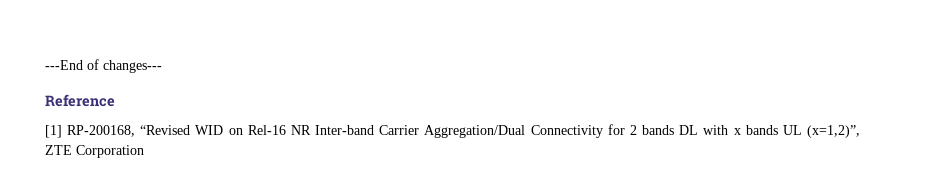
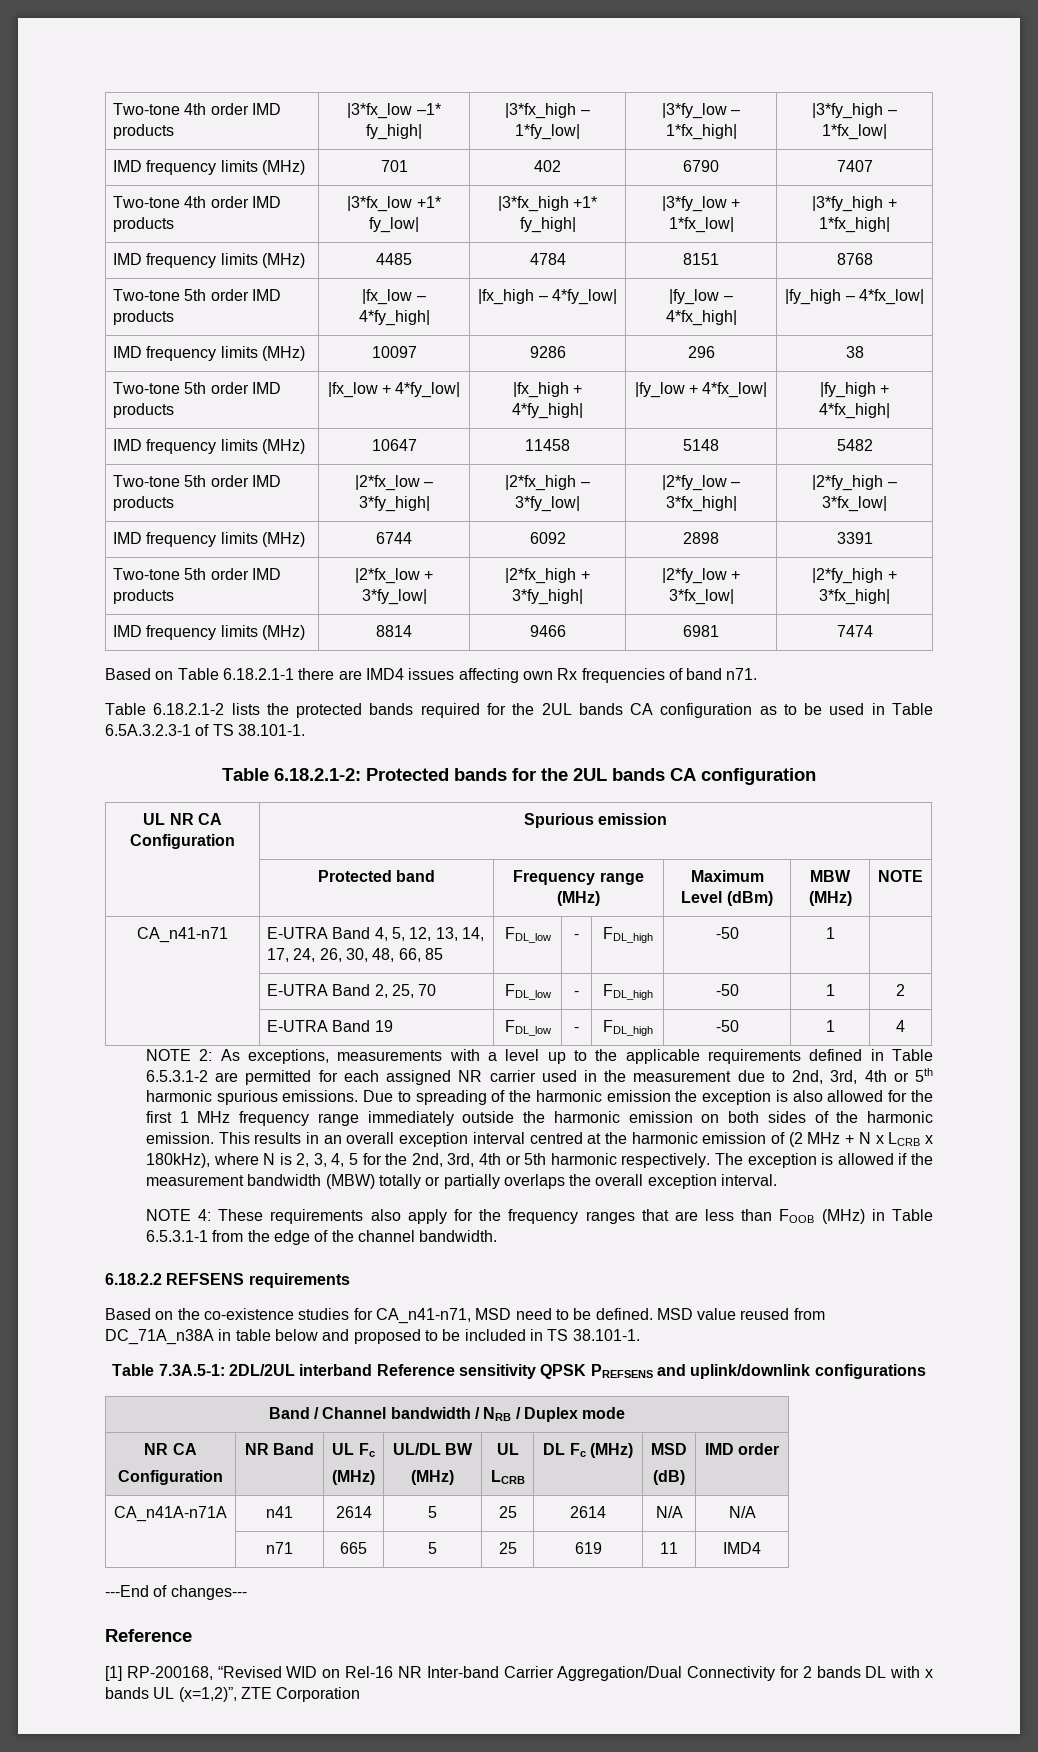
(45, 65) none -> [113,103,282,115] [113,124,175,139] [347,103,441,119] [366,124,422,140] [505,103,590,119] [515,124,580,140] [661,103,741,119] [665,124,737,140] [812,103,897,119] [822,124,887,140] [113,160,306,175] [380,160,408,172] [534,160,561,172] [683,160,719,172] [836,160,873,172] [113,196,282,208] [113,217,175,232] [347,196,441,212] [369,217,419,233] [497,196,598,212] [519,217,576,233] [661,196,741,212] [668,217,734,233] [812,196,897,212] [819,217,890,233] [113,253,306,268] [376,253,412,265] [529,253,566,265] [683,253,719,265] [836,253,873,265] [113,289,282,301] [113,310,175,325] [362,289,426,305] [358,310,430,326] [478,289,617,305] [669,289,733,305] [665,310,737,326] [785,289,924,305] [113,346,306,361] [371,346,417,358] [529,346,566,358] [687,346,715,358] [845,346,864,358] [113,382,282,394] [113,403,175,418] [327,382,461,398] [512,382,583,398] [512,403,583,419] [634,382,768,398] [819,382,890,398] [819,403,890,419] [113,439,306,454] [371,439,417,451] [525,439,570,451] [683,439,719,451] [836,439,873,451] [113,475,282,487] [113,496,175,511] [354,475,434,491] [358,496,430,512] [505,475,590,491] [515,496,580,512] [661,475,741,491] [665,496,737,512] [812,475,897,491] [822,496,887,512] [113,532,306,547] [376,532,412,544] [529,532,566,544] [683,532,719,544] [836,532,873,544] [113,568,282,580] [113,589,175,604] [354,568,434,584] [361,589,427,605] [505,568,590,584] [512,589,583,605] [661,568,741,584] [668,589,734,605] [812,568,897,584] [819,589,890,605] [113,625,306,640] [376,625,412,637] [529,625,566,637] [683,625,719,637] [836,625,873,637] [105,668,758,683] [105,703,934,718] [105,724,305,736] [222,768,816,785] [143,813,222,825] [130,834,235,849] [523,813,668,828] [317,870,436,882] [513,870,644,885] [557,891,600,906] [690,870,764,882] [681,891,773,906] [810,870,851,882] [808,891,852,906] [878,870,923,882] [137,927,228,943] [267,927,485,941] [267,948,444,962] [504,927,551,943] [574,934,579,939] [602,927,653,943] [715,927,739,939] [825,927,835,939] [267,984,437,998] [504,984,551,1000] [574,991,579,996] [602,984,653,1000] [715,984,739,996] [825,984,835,996] [896,984,905,996] [267,1020,393,1032] [504,1020,551,1036] [574,1027,579,1032] [602,1020,653,1036] [715,1020,739,1032] [825,1020,835,1032] [896,1020,905,1032] [145,1049,934,1064] [145,1068,933,1085] [145,1090,933,1105] [145,1111,934,1126] [145,1132,933,1147] [145,1153,933,1168] [145,1174,778,1189] [145,1209,934,1224] [145,1230,498,1245] [105,1273,350,1288] [105,1308,825,1324] [105,1329,640,1345] [112,1364,926,1379] [268,1407,626,1422] [144,1443,197,1455] [118,1470,223,1485] [244,1443,315,1455] [332,1443,375,1457] [332,1470,375,1485] [392,1443,474,1455] [411,1470,454,1485] [496,1443,519,1455] [490,1470,525,1484] [543,1443,633,1458] [651,1443,687,1455] [653,1470,685,1485] [704,1443,780,1455] [114,1506,227,1522] [266,1506,293,1518] [335,1506,372,1518] [428,1506,437,1518] [498,1506,517,1518] [570,1506,606,1518] [655,1506,683,1518] [728,1506,756,1518] [266,1542,293,1554] [340,1542,367,1554] [428,1542,437,1554] [498,1542,517,1554] [574,1542,602,1554] [660,1542,678,1554] [723,1542,761,1554] Two-tone 4th order IMD products | |3*fx_low –1* fy_high| | |3*fx_high – 1*fy_low| | |3*fy_low – 1*fx_high| | |3*fy_high – 1*fx_low| // IMD frequency limits (MHz) | 701 | 402 | 6790 | 7407 // Two-tone 4th order IMD products | |3*fx_low +1* fy_low| | |3*fx_high +1* fy_high| | |3*fy_low + 1*fx_low| | |3*fy_high + 1*fx_high| // IMD frequency limits (MHz) | 4485 | 4784 | 8151 | 8768 // Two-tone 5th order IMD products | |fx_low – 4*fy_high| | |fx_high – 4*fy_low| | |fy_low – 4*fx_high| | |fy_high – 4*fx_low| // IMD frequency limits (MHz) | 10097 | 9286 | 296 | 38 // Two-tone 5th order IMD products | |fx_low + 4*fy_low| | |fx_high + 4*fy_high| | |fy_low + 4*fx_low| | |fy_high + 4*fx_high| // IMD frequency limits (MHz) | 10647 | 11458 | 5148 | 5482 // Two-tone 5th order IMD products | |2*fx_low – 3*fy_high| | |2*fx_high – 3*fy_low| | |2*fy_low – 3*fx_high| | |2*fy_high – 3*fx_low| // IMD frequency limits (MHz) | 6744 | 6092 | 2898 | 3391 // Two-tone 5th order IMD products | |2*fx_low + 3*fy_low| | |2*fx_high + 3*fy_high| | |2*fy_low + 3*fx_low| | |2*fy_high + 3*fx_high| // IMD frequency limits (MHz) | 8814 | 9466 | 6981 | 7474 // Based on Table 6.18.2.1-1 there are IMD4 issues affecting own Rx frequencies of band n71. // Table 6.18.2.1-2 lists the protected bands required for the 2UL bands CA configuration as to be used in Table 6.5A.3.2.3-1 of TS 38.101-1. // Table 6.18.2.1-2: Protected bands for the 2UL bands CA configuration // UL NR CA Configuration | Spurious emission // | Protected band | Frequency range (MHz) | Maximum Level (dBm) | MBW (MHz) | NOTE // CA_n41-n71 | E-UTRA Band 4, 5, 12, 13, 14, 17, 24, 26, 30, 48, 66, 85 | FDL_low | - | FDL_high | -50 | 1 | // | E-UTRA Band 2, 25, 70 | FDL_low | - | FDL_high | -50 | 1 | 2 // | E-UTRA Band 19 | FDL_low | - | FDL_high | -50 | 1 | 4 // NOTE 2: As exceptions, measurements with a level up to the applicable requirements defined in Table 6.5.3.1-2 are permitted for each assigned NR carrier used in the measurement due to 2nd, 3rd, 4th or 5th harmonic spurious emissions. Due to spreading of the harmonic emission the exception is also allowed for the first 1 MHz frequency range immediately outside the harmonic emission on both sides of the harmonic emission. This results in an overall exception interval centred at the harmonic emission of (2 MHz + N x LCRB x 180kHz), where N is 2, 3, 4, 5 for the 2nd, 3rd, 4th or 5th harmonic respectively. The exception is allowed if the measurement bandwidth (MBW) totally or partially overlaps the overall exception interval. // NOTE 4: These requirements also apply for the frequency ranges that are less than FOOB (MHz) in Table 6.5.3.1-1 from the edge of the channel bandwidth. // 6.18.2.2 REFSENS requirements // Based on the co-existence studies for CA_n41-n71, MSD need to be defined. MSD value reused from DC_71A_n38A in table below and proposed to be included in TS 38.101-1. // Table 7.3A.5-1: 2DL/2UL interband Reference sensitivity QPSK PREFSENS and uplink/downlink configurations // Band / Channel bandwidth / NRB / Duplex mode // NR CA // Configuration | NR Band | UL Fc // (MHz) | UL/DL BW // (MHz) | UL // LCRB | DL Fc (MHz) | MSD // (dB) | IMD order // CA_n41A-n71A | n41 | 2614 | 5 | 25 | 2614 | N/A | N/A // | n71 | 665 | 5 | 25 | 619 | 11 | IMD4 //

